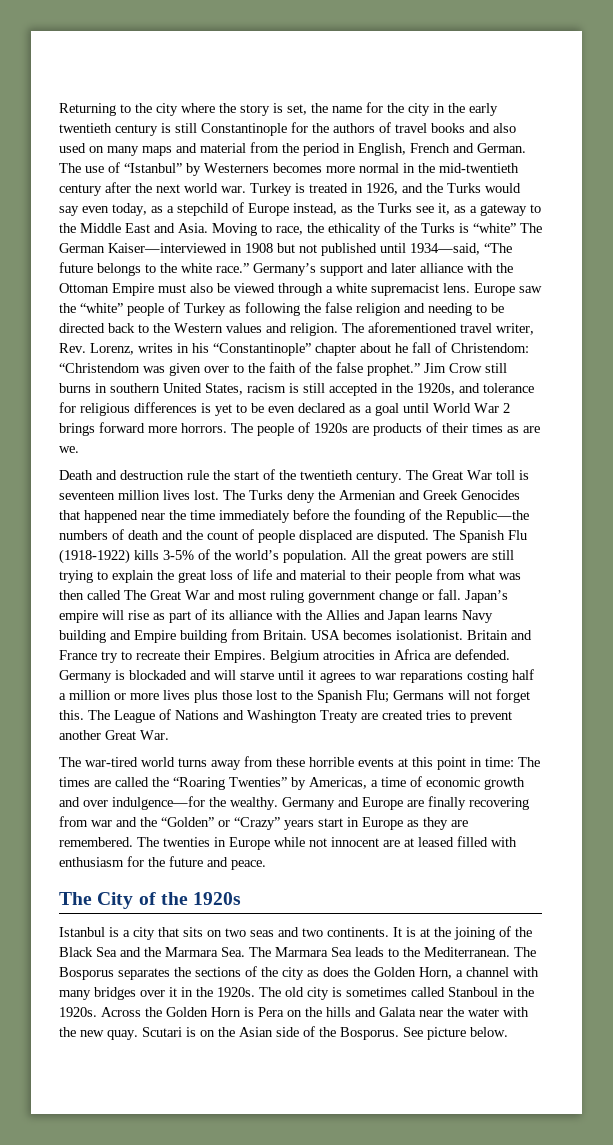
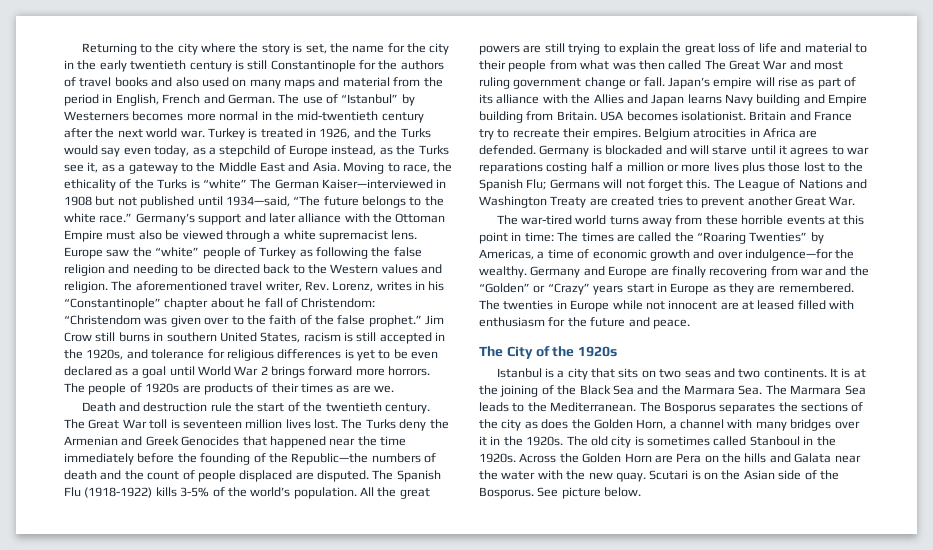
[214,650,266,663] Empires. -> [592,128,641,140] empires.
[244,1007,254,1017] is -> [654,455,673,463] are

